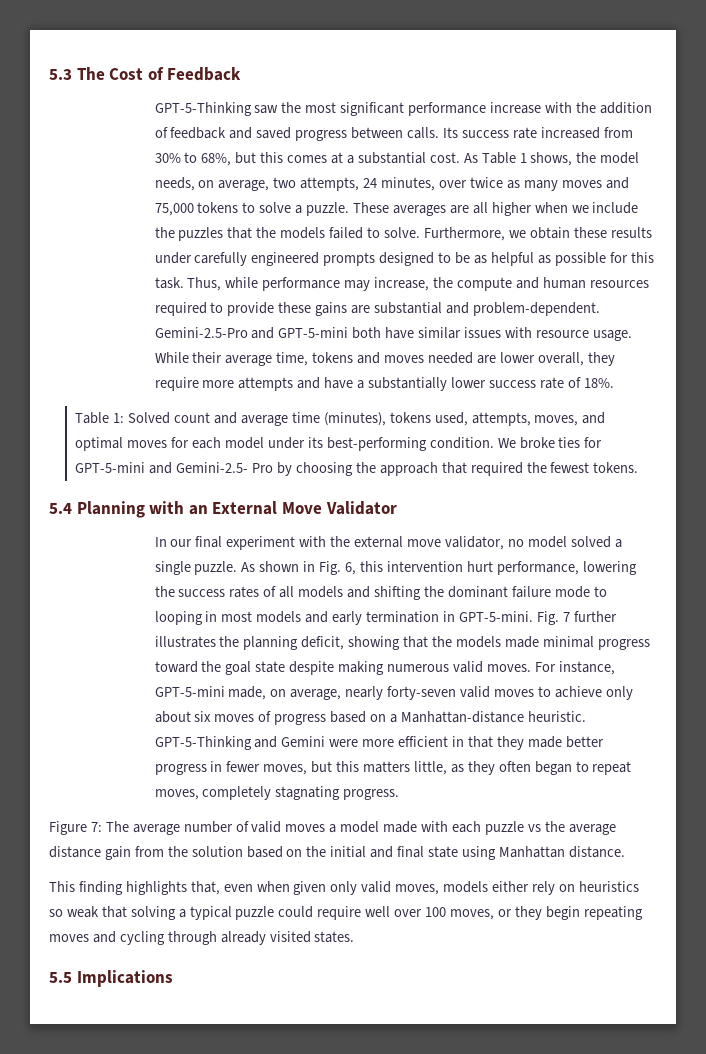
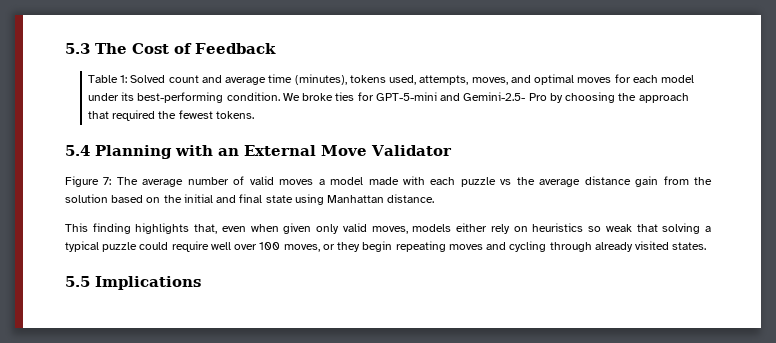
[154,102,652,116] [154,127,633,141] [154,152,640,166] [154,177,629,191] [154,202,639,216] [154,227,652,241] [154,252,654,266] [154,277,649,291] [154,302,600,316] [154,327,632,341] [154,352,615,366] [154,377,614,391] // GPT-5-Thinking saw the most significant performance increase with the addition of feedback and saved progress between calls. Its success rate increased from 30% to 68%, but this comes at a substantial cost. As Table 1 shows, the model needs, on average, two attempts, 24 minutes, over twice as many moves and 75,000 tokens to solve a puzzle. These averages are all higher when we include the puzzles that the models failed to solve. Furthermore, we obtain these results under carefully engineered prompts designed to be as helpful as possible for this task. Thus, while performance may increase, the compute and human resources required to provide these gains are substantial and problem-dependent. Gemini-2.5-Pro and GPT-5-mini both have similar issues with resource usage. While their average time, tokens and moves needed are lower overall, they require more attempts and have a substantially lower success rate of 18%. -> (276, 48) none
[154,536,622,550] [154,561,637,575] [154,586,607,600] [154,611,617,625] [154,636,650,650] [154,661,615,675] [154,686,633,700] [154,711,586,725] [154,736,604,750] [154,761,632,775] [154,786,400,800] // In our final experiment with the external move validator, no model solved a single puzzle. As shown in Fig. 6, this intervention hurt performance, lowering the success rates of all models and shifting the dominant failure mode to looping in most models and early termination in GPT-5-mini. Fig. 7 further illustrates the planning deficit, showing that the models made minimal progress toward the goal state despite making numerous valid moves. For instance, GPT-5-mini made, on average, nearly forty-seven valid moves to achieve only about six moves of progress based on a Manhattan-distance heuristic. GPT-5-Thinking and Gemini were more efficient in that they made better progress in fewer moves, but this matters little, as they often began to repeat moves, completely stagnating progress. -> (452, 150) none

